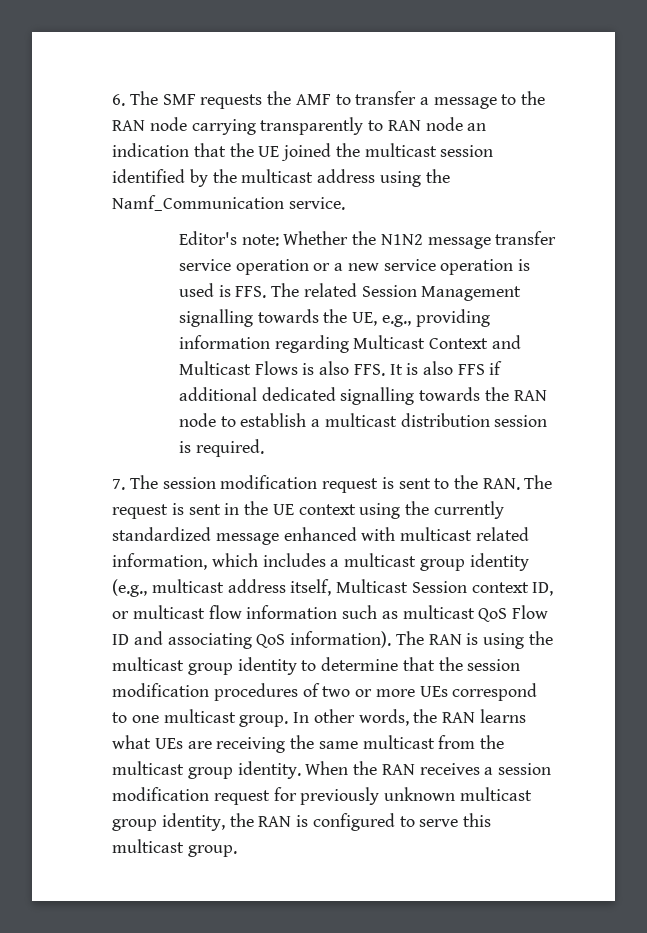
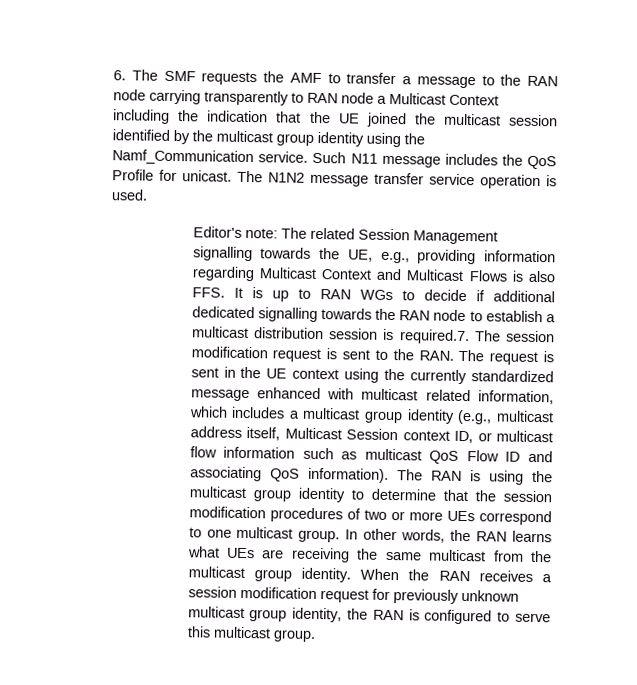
[467,123,487,131] an -> [377,92,500,106] [113,109,200,124] a Multicast Context including the
[317,169,376,183] address -> [276,131,365,147] group identity
[178,231,377,246] // Editor's note: Whether the -> [312,151,557,170] [112,169,264,183] Such N11 message includes the QoS Profile for unicast. The
[313,259,530,275] [178,283,267,298] or a new service operation is used is FFS. -> [546,175,557,187] [111,189,149,201] [192,226,278,239] is used. // Editor's note:
[422,361,485,375] also FFS -> [271,288,467,302] up to RAN WGs to decide
[195,439,264,457] [112,479,126,490] required. // 7. -> [398,329,470,345] required.7.

